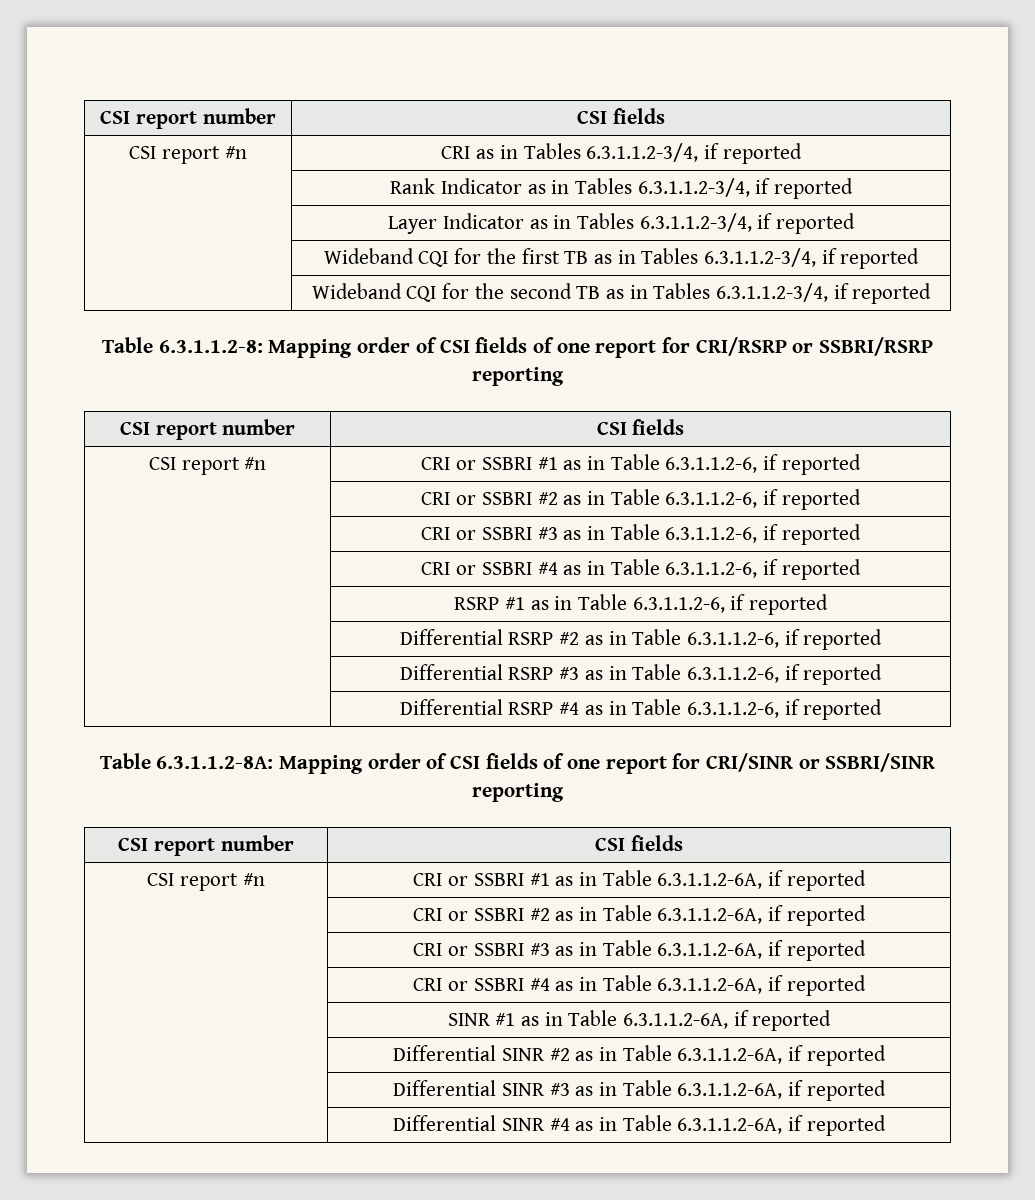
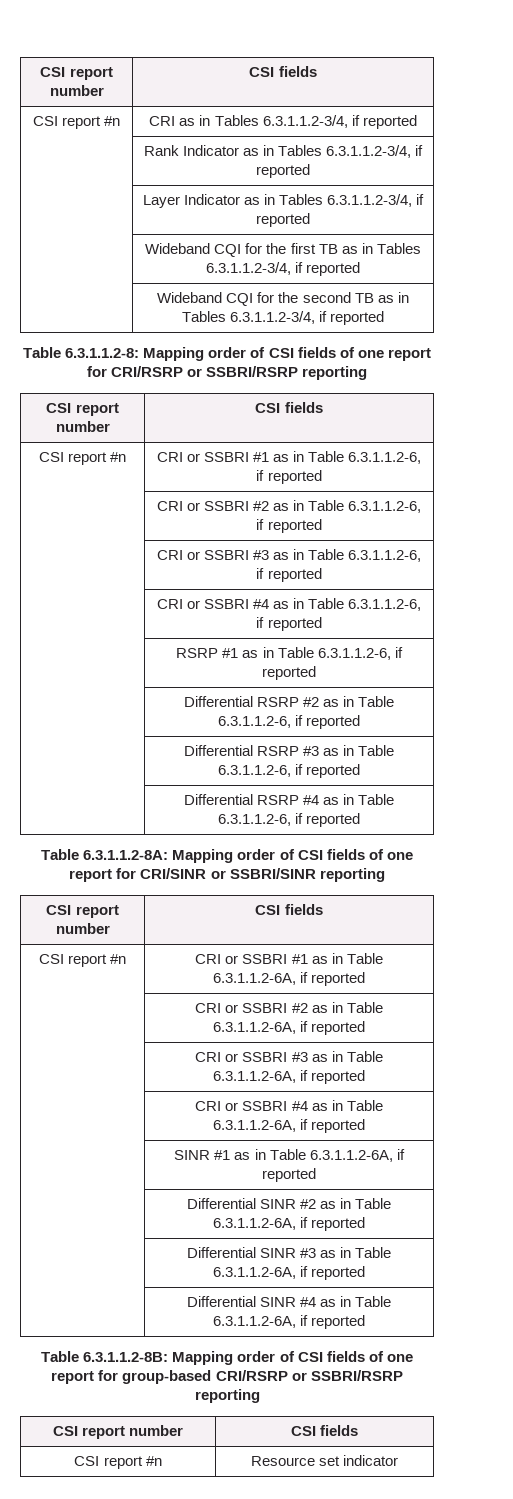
(886, 1125) none -> [41,1351,413,1365] [51,1370,403,1384] [194,1389,260,1403] [52,1425,184,1439] [290,1425,359,1436] [74,1456,162,1469] [250,1455,399,1466] // Table 6.3.1.1.2-8B: Mapping order of CSI fields of one report for group-based CRI/RSRP or SSBRI/RSRP reporting // CSI report number | CSI fields // CSI report #n | Resource set indicator

